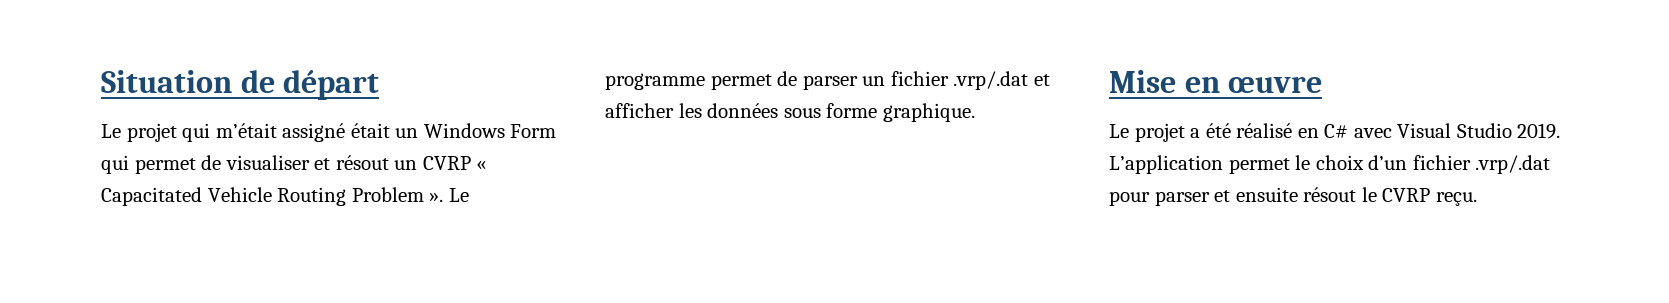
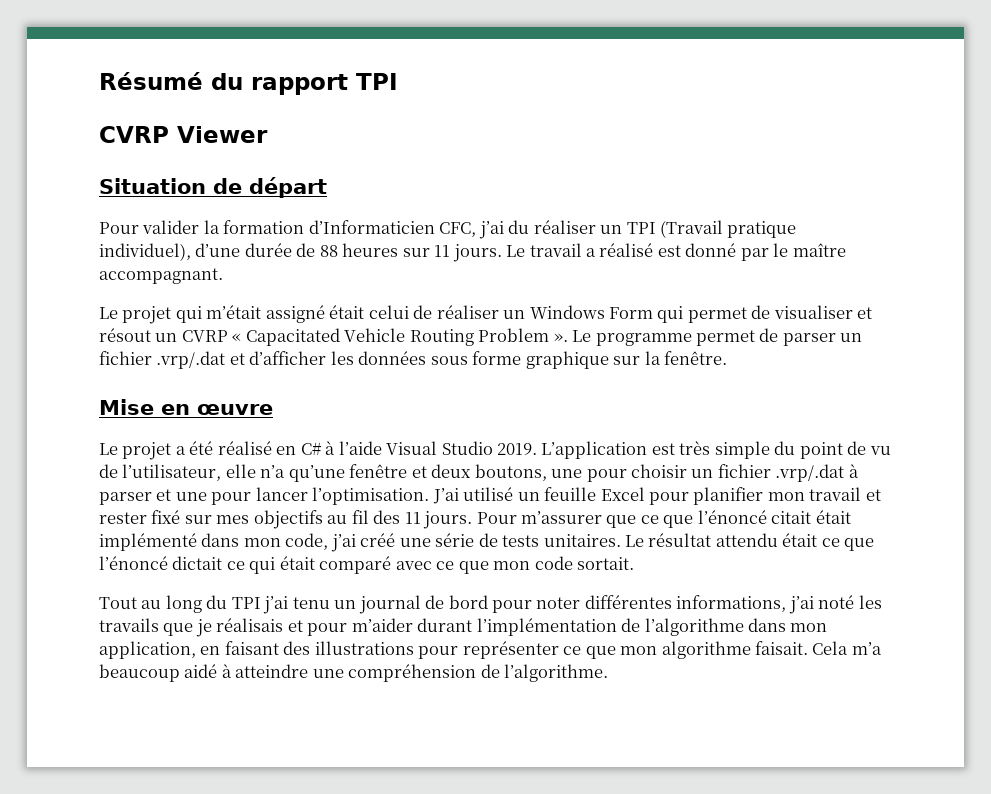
[101,70,380,100] Situation de départ -> [99,72,398,95] [99,126,268,143] [99,177,327,198] [99,220,797,239] [99,243,846,262] [99,268,223,284] Résumé du rapport TPI // CVRP Viewer // Situation de départ // Pour valider la formation d’Informaticien CFC, j’ai du réaliser un TPI (Travail pratique individuel), d’une durée de 88 heures sur 11 jours. Le travail a réalisé est donné par le maître accompagnant.
(390, 130) none -> [368,305,499,319] celui de réaliser
[605,103,674,118] afficher -> [249,351,327,365] d’afficher
[882,103,975,122] graphique. -> [525,351,728,369] graphique sur la fenêtre.
[1353,128,1392,138] avec -> [325,441,382,455] à l’aide
[1228,155,1551,174] [1109,191,1150,206] permet le choix d’un fichier .vrp/.dat pour -> [651,441,891,459] [99,464,859,482] est très simple du point de vu de l’utilisateur, elle n’a qu’une fenêtre et deux boutons, une pour choisir un fichier .vrp/.dat à
[1235,187,1477,206] ensuite résout le CVRP reçu. -> [175,487,881,505] [99,510,851,529] [99,533,875,552] [99,556,635,574] [99,595,882,614] [99,618,828,637] [99,641,882,659] [99,664,609,682] une pour lancer l’optimisation. J’ai utilisé un feuille Excel pour planifier mon travail et rester fixé sur mes objectifs au fil des 11 jours. Pour m’assurer que ce que l’énoncé citait était implémenté dans mon code, j’ai créé une série de tests unitaires. Le résultat attendu était ce que l’énoncé dictait ce qui était comparé avec ce que mon code sortait. // Tout au long du TPI j’ai tenu un journal de bord pour noter différentes informations, j’ai noté les travails que je réalisais et pour m’aider durant l’implémentation de l’algorithme dans mon application, en faisant des illustrations pour représenter ce que mon algorithme faisait. Cela m’a beaucoup aidé à atteindre une compréhension de l’algorithme.

